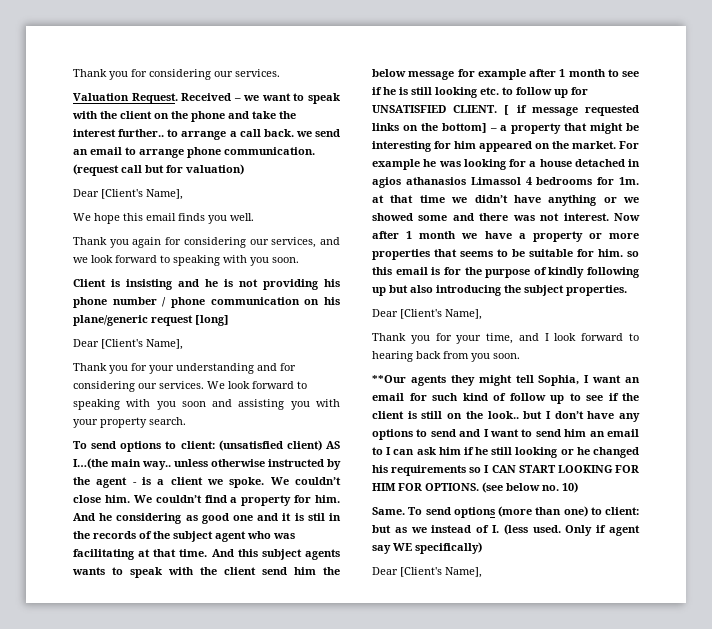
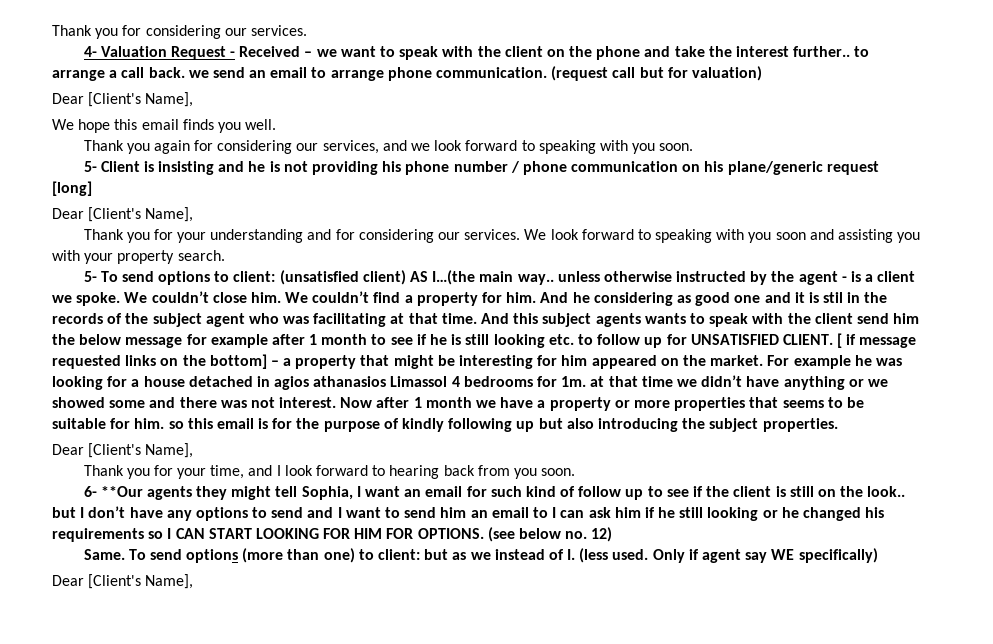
[73,93,178,104] Valuation Request. -> [83,46,236,60] 4- Valuation Request -
(299, 260) none -> [83,161,97,172] 5-
(186, 421) none -> [83,271,97,282] 5-
(520, 356) none -> [83,486,97,497] 6-
[562,482,578,493] 10) -> [591,527,613,542] 12)

